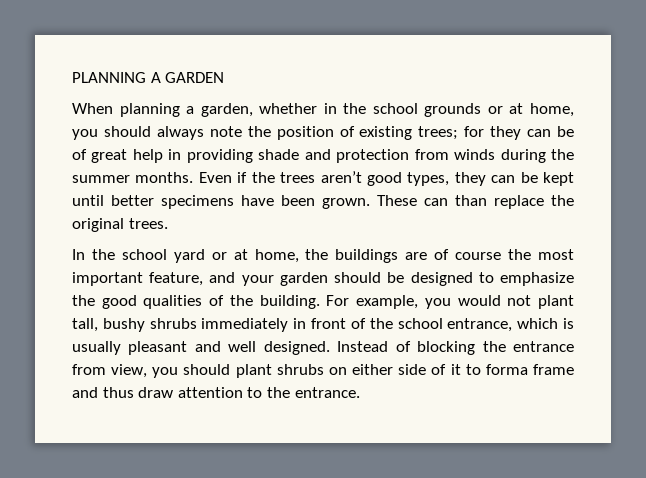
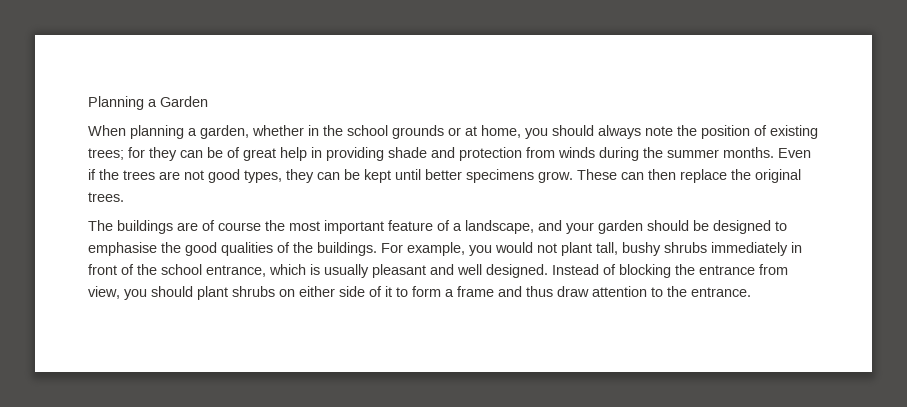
[72,72,225,83] PLANNING A GARDEN -> [88,96,208,110] Planning a Garden
[320,171,362,183] aren’t -> [159,170,204,180] are not
[241,195,370,209] have been grown. -> [538,171,573,183] grow.
[455,195,487,206] than -> [648,169,676,180] then
[72,249,329,263] In the school yard or at home, the -> [88,220,113,231] The
[149,272,204,286] feature, -> [388,220,534,234] feature of a landscape,
[500,272,574,286] emphasize -> [88,242,157,256] emphasise
[259,295,320,309] building. -> [317,242,377,256] buildings.
[485,364,528,375] forma -> [412,286,454,297] form a

